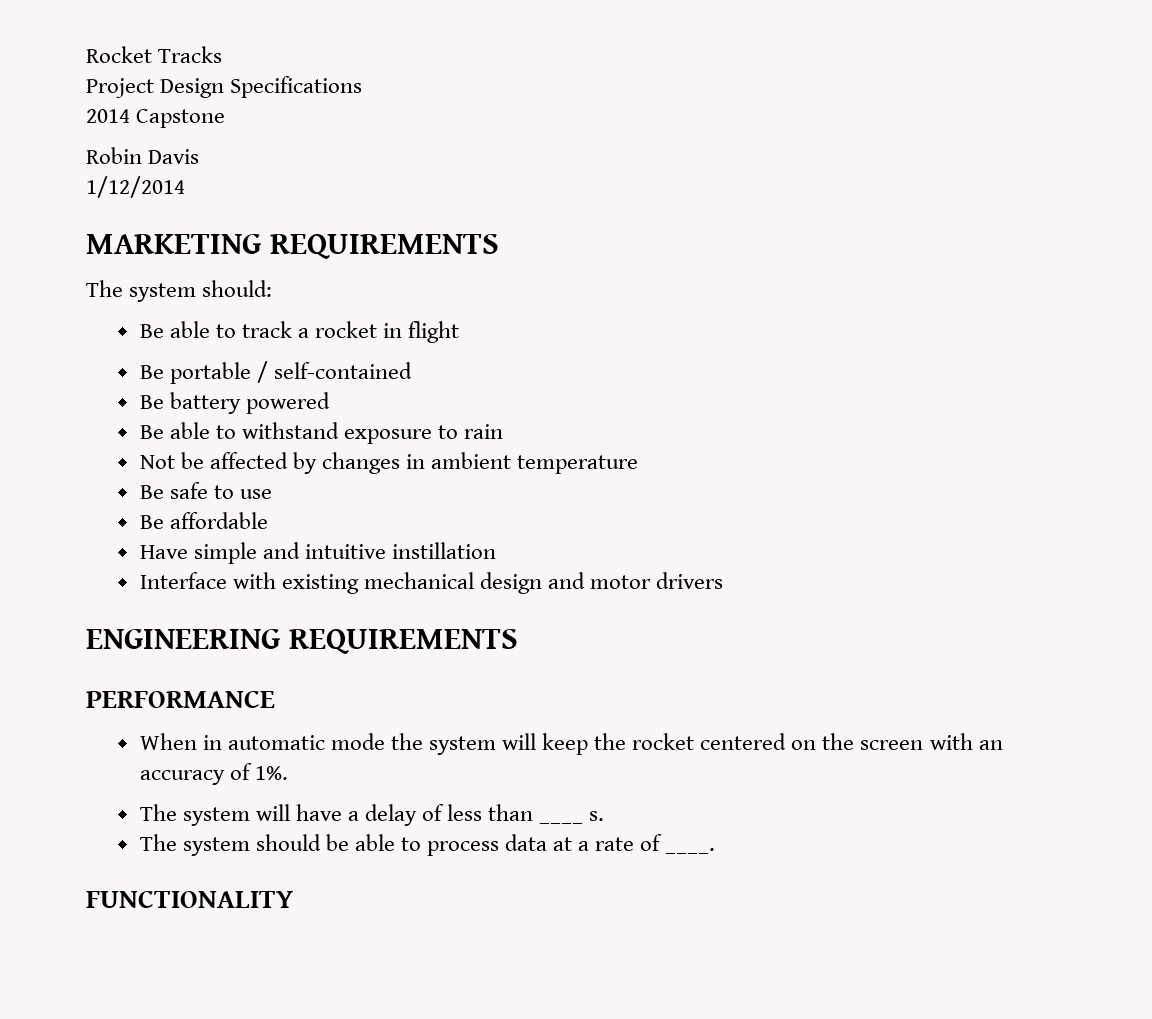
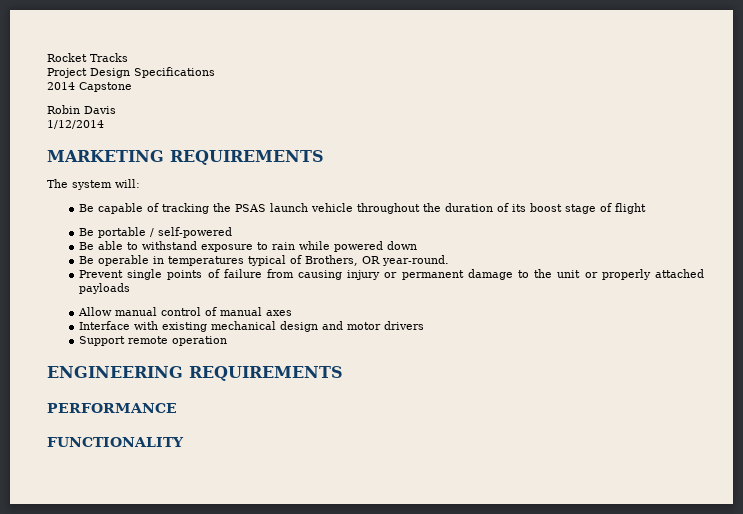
[202,280,273,297] [139,321,402,338] should: // Be able to track a rocket in -> [115,179,140,188] [78,203,612,214] will: // Be capable of tracking the PSAS launch vehicle throughout the duration of its boost stage of
[273,362,412,379] [139,392,330,414] self-contained // Be battery powered -> [157,227,232,238] self-powered
[139,452,639,474] [139,482,272,499] [139,512,268,529] [139,542,496,564] // Not be affected by changes in ambient temperature // Be safe to use // Be affordable // Have simple and intuitive instillation -> [298,241,417,252] [78,255,449,266] [78,269,704,280] [78,283,130,294] [77,307,292,316] while powered down // Be operable in temperatures typical of Brothers, OR year-round. // Prevent single points of failure from causing injury or permanent damage to the unit or properly attached payloads // Allow manual control of manual axes
(724, 580) none -> [78,336,227,346] // Support remote operation
[139,733,1003,755] [139,763,288,785] [139,804,534,826] [539,821,584,824] [589,811,605,821] [139,834,716,856] // When in automatic mode the system will keep the rocket centered on the screen with an accuracy of 1%. // The system will have a delay of less than ____ s. // The system should be able to process data at a rate of ____. -> (177, 408) none

